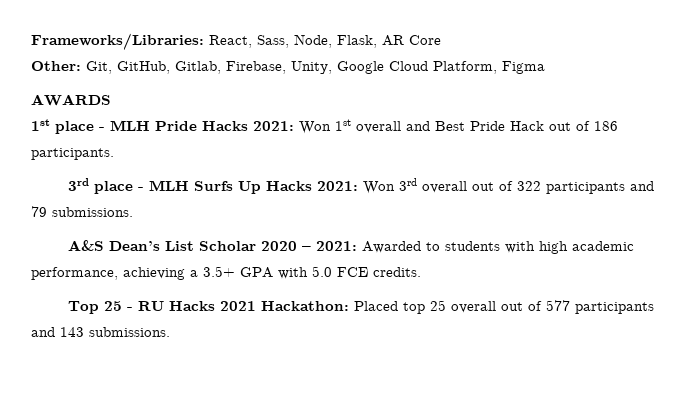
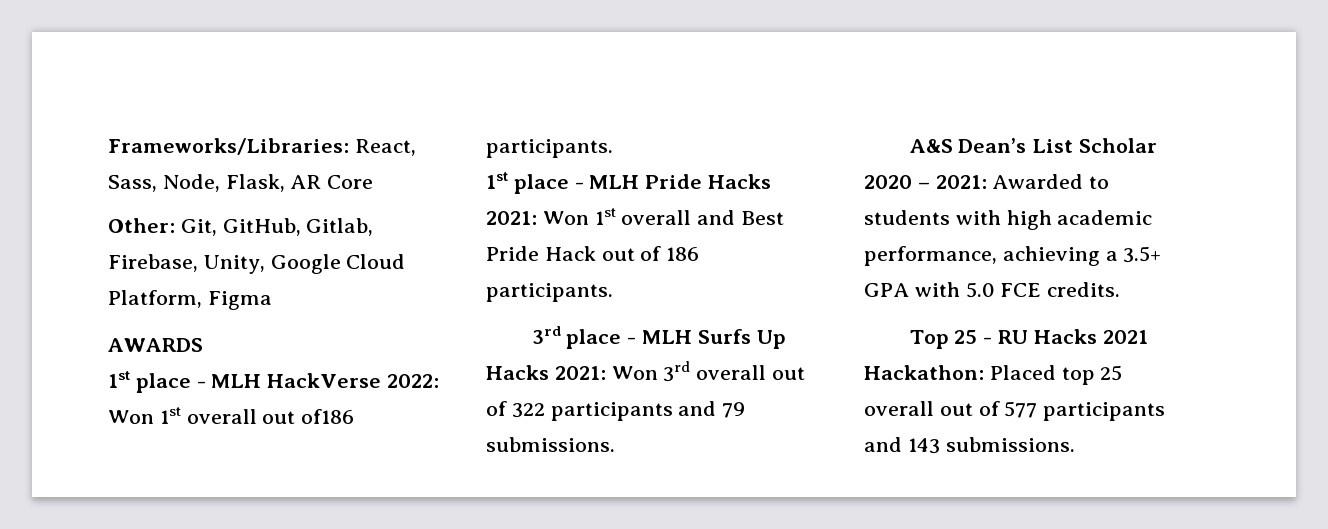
(111, 100) none -> [108,371,440,393] [108,407,355,424] [486,139,613,158] // 1st place - MLH HackVerse 2022: Won 1st overall out of186 participants.

